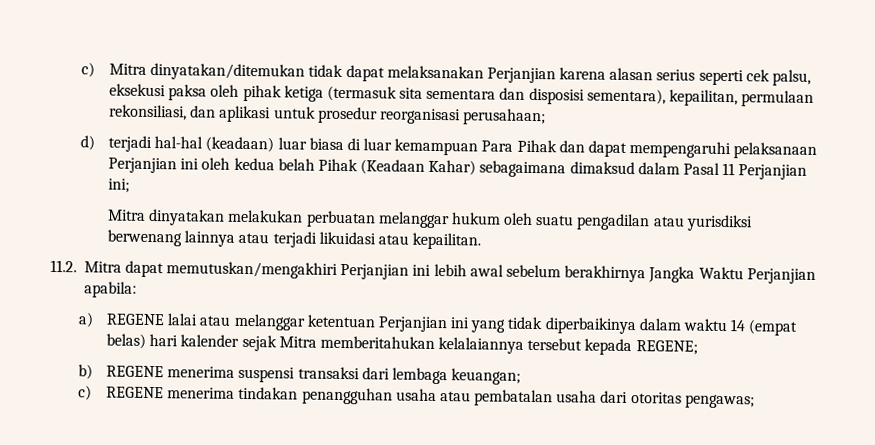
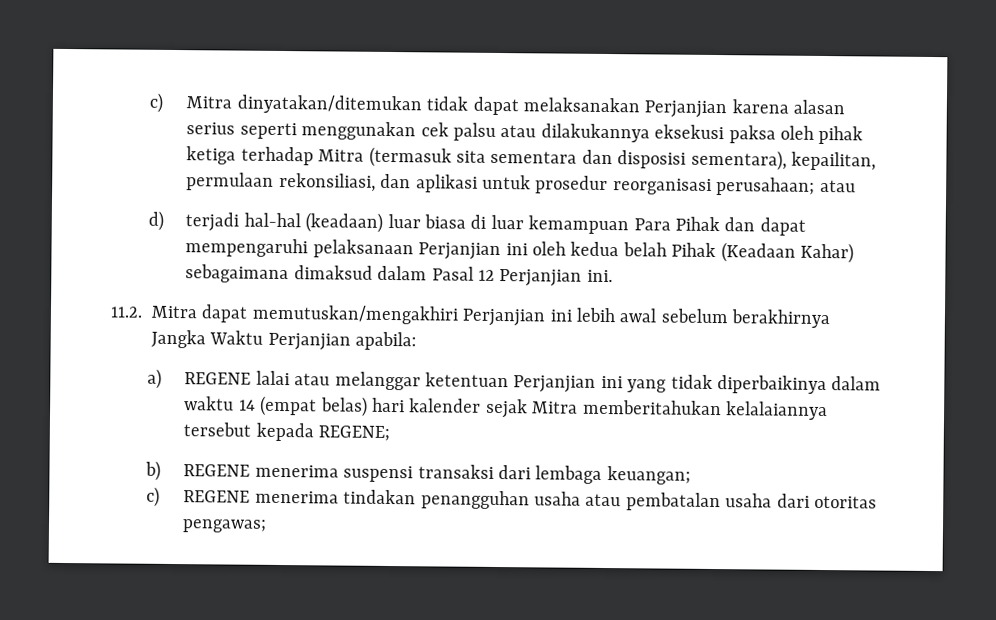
[745,69,812,86] cek palsu, -> [301,121,650,143] menggunakan cek palsu atau dilakukannya
(324, 93) none -> [240,146,365,166] terhadap Mitra
(547, 117) none -> [819,179,856,193] atau
[722,162,808,180] [107,178,130,193] [107,208,753,232] [106,229,482,250] 11 Perjanjian ini; // Mitra dinyatakan melakukan perbuatan melanggar hukum oleh suatu pengadilan atau yurisdiksi berwenang lainnya atau terjadi likuidasi atau kepailitan. -> [477,269,613,287] 12 Perjanjian ini.

